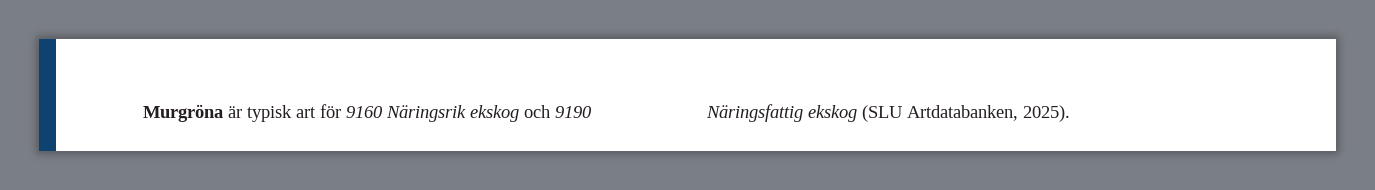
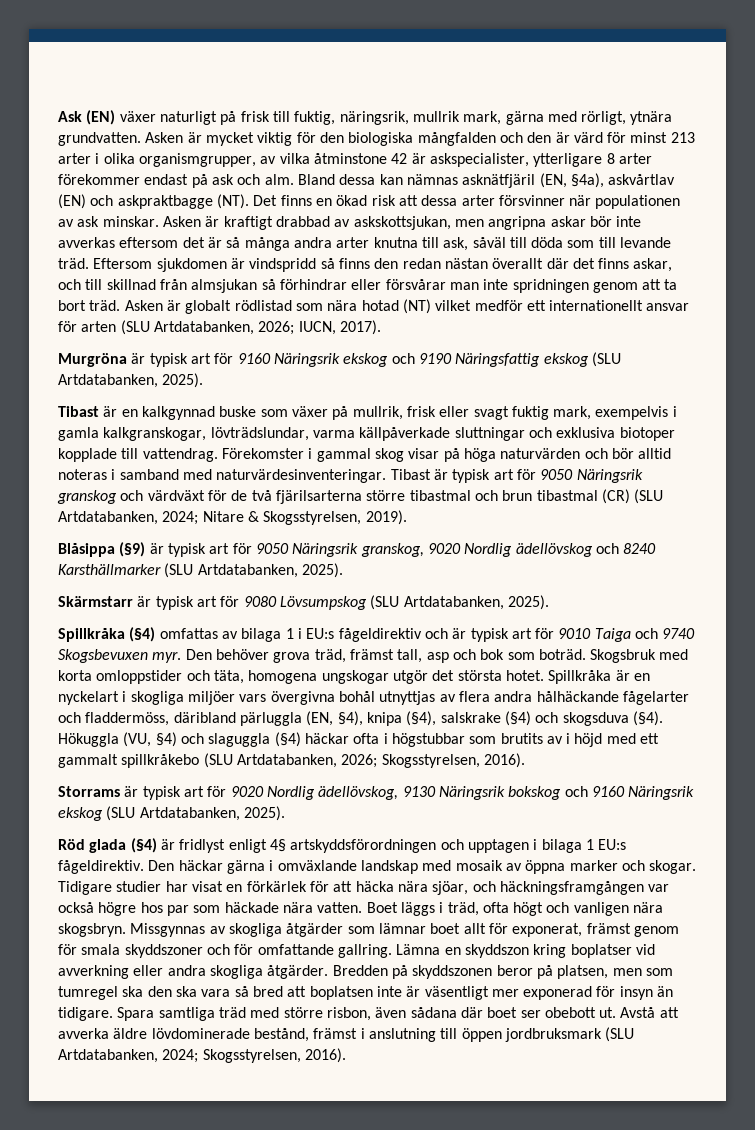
(143, 113) none -> [58,110,673,125] [58,132,695,146] [58,153,652,167] [58,173,676,188] [58,194,681,209] [58,216,642,230] [58,237,672,251] [58,258,673,272] [58,279,678,293] [58,299,690,314] [58,320,381,335] Ask (EN) växer naturligt på frisk till fuktig, näringsrik, mullrik mark, gärna med rörligt, ytnära grundvatten. Asken är mycket viktig för den biologiska mångfalden och den är värd för minst 213 arter i olika organismgrupper, av vilka åtminstone 42 är askspecialister, ytterligare 8 arter förekommer endast på ask och alm. Bland dessa kan nämnas asknätfjäril (EN, §4a), askvårtlav (EN) och askpraktbagge (NT). Det finns en ökad risk att dessa arter försvinner när populationen av ask minskar. Asken är kraftigt drabbad av askskottsjukan, men angripna askar bör inte avverkas eftersom det är så många andra arter knutna till ask, såväl till döda som till levande träd. Eftersom sjukdomen är vindspridd så finns den redan nästan överallt där det finns askar, och till skillnad från almsjukan så förhindrar eller försvårar man inte spridningen genom att ta bort träd. Asken är globalt rödlistad som nära hotad (NT) vilket medför ett internationellt ansvar för arten (SLU Artdatabanken, 2026; IUCN, 2017). //
(1070, 113) none -> [58,406,677,420] [58,427,675,441] [58,448,672,462] [58,469,643,483] [57,489,664,504] [58,510,407,525] [58,542,657,557] [58,563,343,578] [58,595,549,610] [58,627,696,642] [58,649,689,663] [58,670,650,684] [58,691,689,705] [58,711,663,726] [58,732,660,747] [58,753,525,768] [58,786,695,800] [58,806,285,821] [58,838,627,853] [58,860,697,874] [58,881,670,895] [58,902,664,916] [58,923,679,937] [58,944,655,958] [58,965,673,979] [58,986,674,1000] [58,1007,679,1021] [58,1027,635,1042] [58,1048,346,1063] // Tibast är en kalkgynnad buske som växer på mullrik, frisk eller svagt fuktig mark, exempelvis i gamla kalkgranskogar, lövträdslundar, varma källpåverkade sluttningar och exklusiva biotoper kopplade till vattendrag. Förekomster i gammal skog visar på höga naturvärden och bör alltid noteras i samband med naturvärdesinventeringar. Tibast är typisk art för 9050 Näringsrik granskog och värdväxt för de två fjärilsarterna större tibastmal och brun tibastmal (CR) (SLU Artdatabanken, 2024; Nitare & Skogsstyrelsen, 2019). // Blåsippa (§9) är typisk art för 9050 Näringsrik granskog, 9020 Nordlig ädellövskog och 8240 Karsthällmarker (SLU Artdatabanken, 2025). // Skärmstarr är typisk art för 9080 Lövsumpskog (SLU Artdatabanken, 2025). // Spillkråka (§4) omfattas av bilaga 1 i EU:s fågeldirektiv och är typisk art för 9010 Taiga och 9740 Skogsbevuxen myr. Den behöver grova träd, främst tall, asp och bok som boträd. Skogsbruk med korta omloppstider och täta, homogena ungskogar utgör det största hotet. Spillkråka är en nyckelart i skogliga miljöer vars övergivna bohål utnyttjas av flera andra hålhäckande fågelarter och fladdermöss, däribland pärluggla (EN, §4), knipa (§4), salskrake (§4) och skogsduva (§4). Hökuggla (VU, §4) och slaguggla (§4) häckar ofta i högstubbar som brutits av i höjd med ett gammalt spillkråkebo (SLU Artdatabanken, 2026; Skogsstyrelsen, 2016). // Storrams är typisk art för 9020 Nordlig ädellövskog, 9130 Näringsrik bokskog och 9160 Näringsrik ekskog (SLU Artdatabanken, 2025). // Röd glada (§4) är fridlyst enligt 4§ artskyddsförordningen och upptagen i bilaga 1 EU:s fågeldirektiv. Den häckar gärna i omväxlande landskap med mosaik av öppna marker och skogar. Tidigare studier har visat en förkärlek för att häcka nära sjöar, och häckningsframgången var också högre hos par som häckade nära vatten. Boet läggs i träd, ofta högt och vanligen nära skogsbryn. Missgynnas av skogliga åtgärder som lämnar boet allt för exponerat, främst genom för smala skyddszoner och för omfattande gallring. Lämna en skyddszon kring boplatser vid avverkning eller andra skogliga åtgärder. Bredden på skyddszonen beror på platsen, men som tumregel ska den ska vara så bred att boplatsen inte är väsentligt mer exponerad för insyn än tidigare. Spara samtliga träd med större risbon, även sådana där boet ser obebott ut. Avstå att avverka äldre lövdominerade bestånd, främst i anslutning till öppen jordbruksmark (SLU Artdatabanken, 2024; Skogsstyrelsen, 2016).

